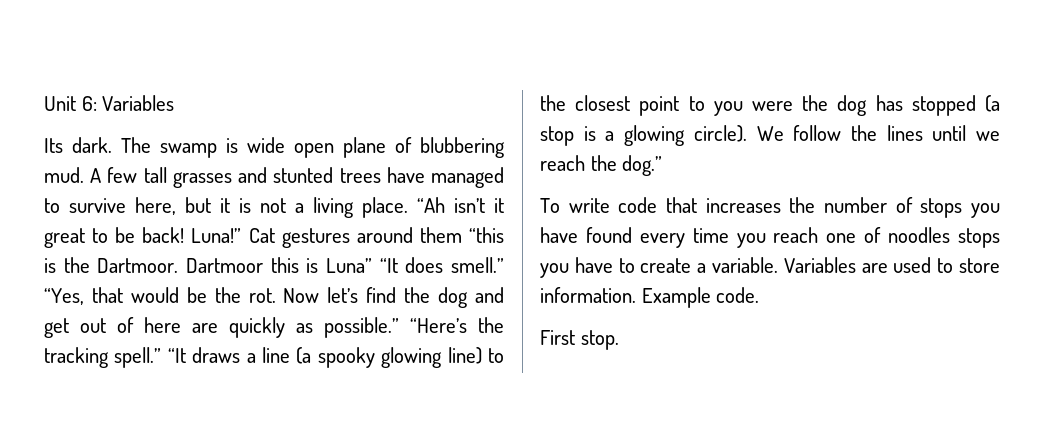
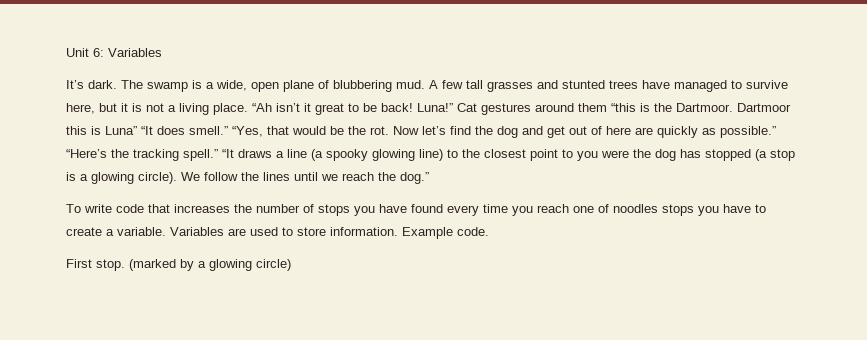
[44,138,63,153] Its -> [66,80,84,89] It’s
[247,137,285,153] wide -> [206,80,247,91] a wide,
(619, 340) none -> [129,259,291,271] (marked by a glowing circle)

